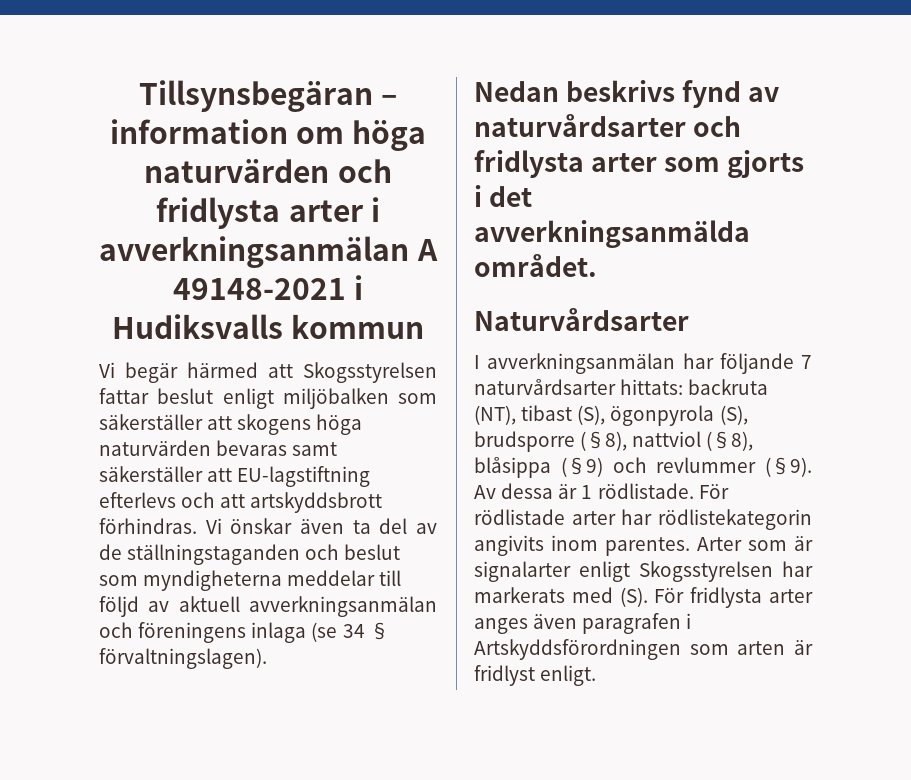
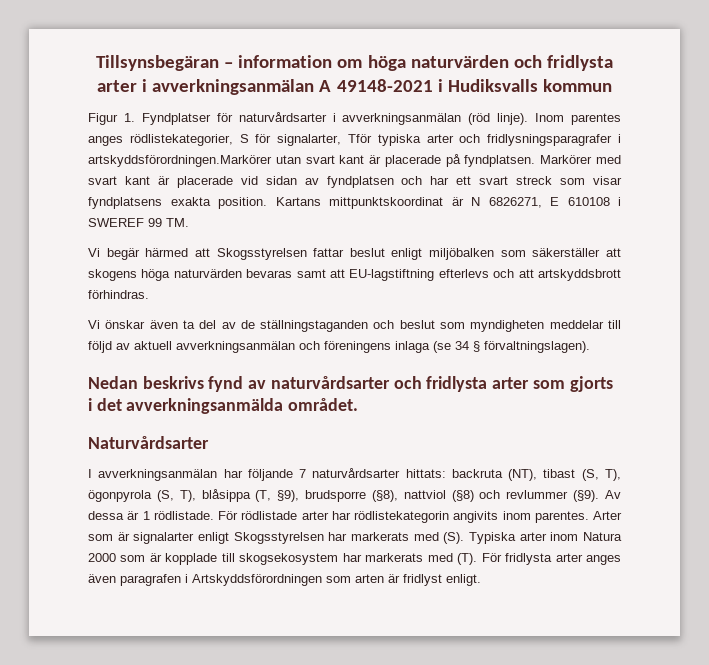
(425, 326) none -> [88,112,621,125] [88,134,621,146] [88,154,621,167] [88,176,622,188] [88,197,621,209] [88,218,189,227] // Figur 1. Fyndplatser för naturvårdsarter i avverkningsanmälan (röd linje). Inom parentes anges rödlistekategorier, S för signalarter, Tför typiska arter och fridlysningsparagrafer i artskyddsförordningen.Markörer utan svart kant är placerade på fyndplatsen. Markörer med svart kant är placerade vid sidan av fyndplatsen och har ett svart streck som visar fyndplatsens exakta position. Kartans mittpunktskoordinat är N 6826271, E 610108 i SWEREF 99 TM.
[99,466,203,482] säkerställer -> (326, 273) none
(197, 526) none -> (149, 294) //
[143,570,283,591] myndigheterna -> [470,320,545,332] myndigheten
[577,405,748,426] [474,431,754,452] [474,457,603,478] (S), ögonpyrola (S), brudsporre (§8), nattviol (§8), blåsippa (§9) -> [581,469,621,481] [88,489,474,502] (S, T), ögonpyrola (S, T), blåsippa (T, §9), brudsporre (§8), nattviol (§8)
(648, 597) none -> [469,532,623,544] [88,553,478,565] Typiska arter inom Natura 2000 som är kopplade till skogsekosystem har markerats med (T).

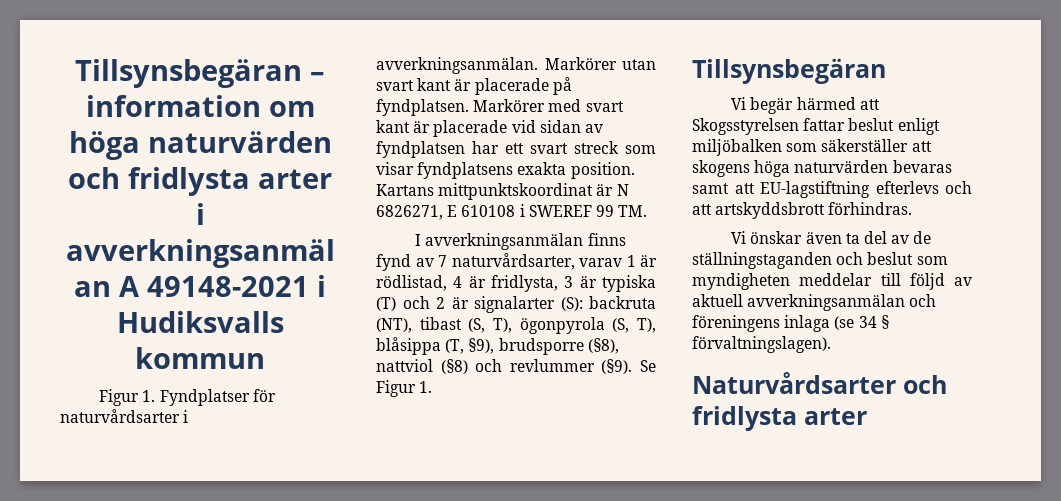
[342,113,621,125] [88,134,621,146] [88,155,272,167] avverkningsanmälan (röd linje). Inom parentes anges rödlistekategorier, S för signalarter, Tför typiska arter och fridlysningsparagrafer i artskyddsförordningen.Markörer -> [376,57,617,74] avverkningsanmälan. Markörer
[401,176,423,185] och -> (465, 149) none
(189, 222) none -> [415,233,626,250] [376,253,657,271] [376,275,656,292] [376,296,656,313] [376,317,656,334] [376,337,619,355] [376,359,656,374] [376,380,433,397] [692,58,886,84] // I avverkningsanmälan finns fynd av 7 naturvårdsarter, varav 1 är rödlistad, 4 är fridlysta, 3 är typiska (T) och 2 är signalarter (S): backruta (NT), tibast (S, T), ögonpyrola (S, T), blåsippa (T, §9), brudsporre (§8), nattviol (§8) och revlummer (§9). Se Figur 1. // Tillsynsbegäran
[88,376,613,392] [88,398,359,414] [88,436,209,449] [88,468,621,481] [88,489,622,502] [88,511,622,523] [88,532,623,544] [88,553,621,565] [88,574,481,586] Nedan beskrivs fynd av naturvårdsarter och fridlysta arter som gjorts i det avverkningsanmälda området. // Naturvårdsarter // I avverkningsanmälan har följande 7 naturvårdsarter hittats: backruta (NT), tibast (S, T), ögonpyrola (S, T), blåsippa (T, §9), brudsporre (§8), nattviol (§8) och revlummer (§9). Av dessa är 1 rödlistade. För rödlistade arter har rödlistekategorin angivits inom parentes. Arter som är signalarter enligt Skogsstyrelsen har markerats med (S). Typiska arter inom Natura 2000 som är kopplade till skogsekosystem har markerats med (T). För fridlysta arter anges även paragrafen i Artskyddsförordningen som arten är fridlyst enligt. -> [692,372,947,394] [692,406,867,431] Naturvårdsarter och fridlysta arter

